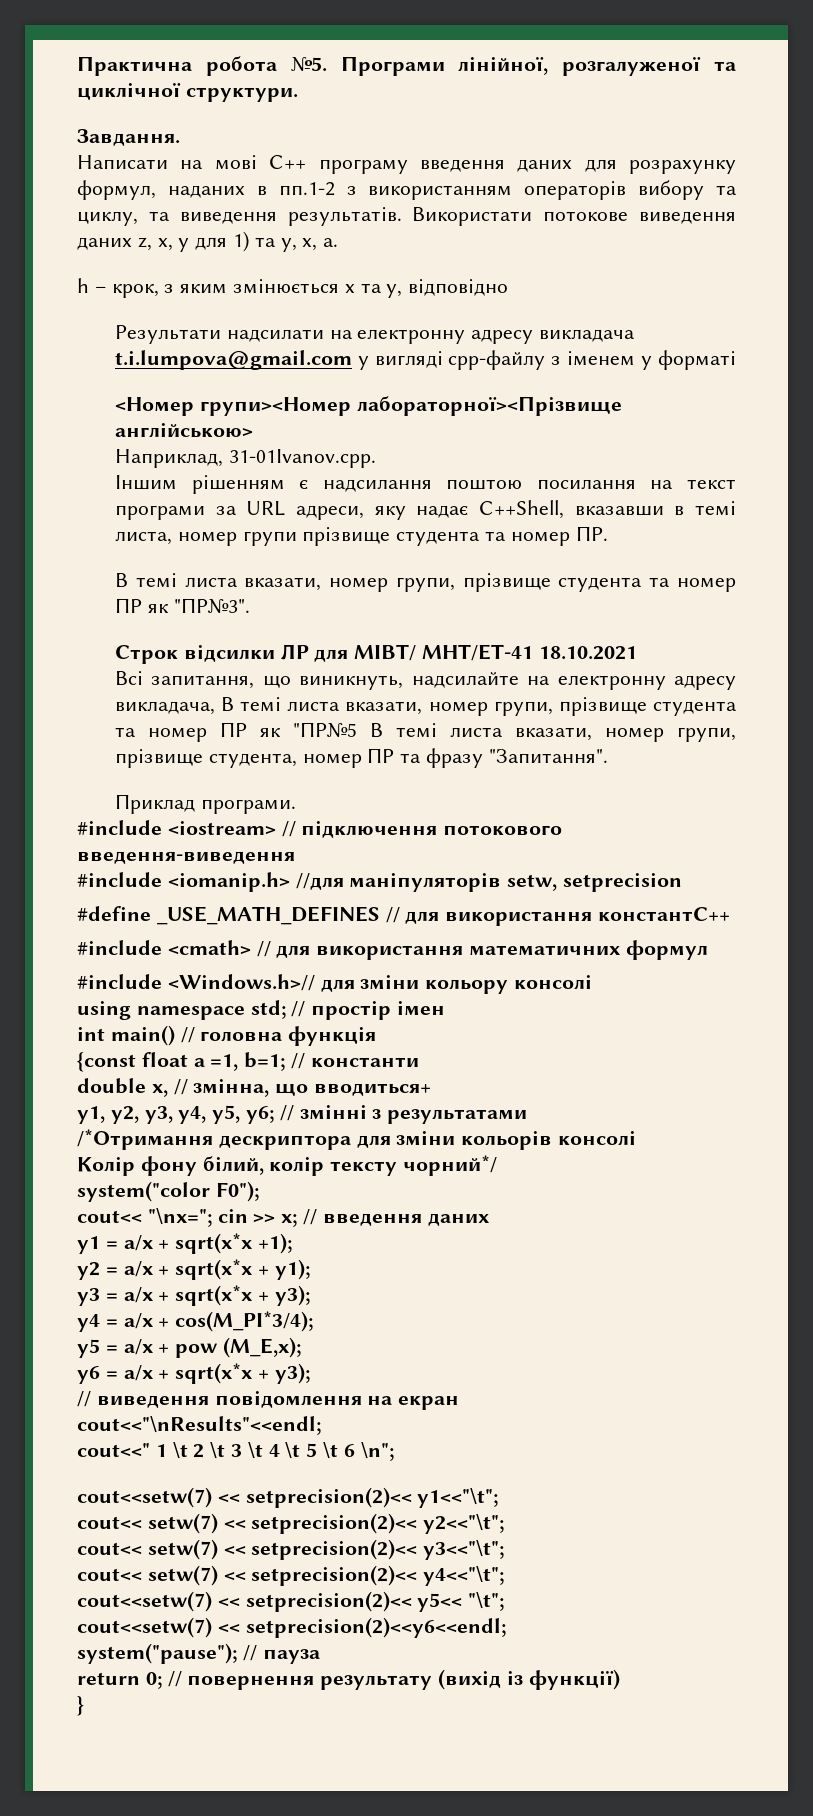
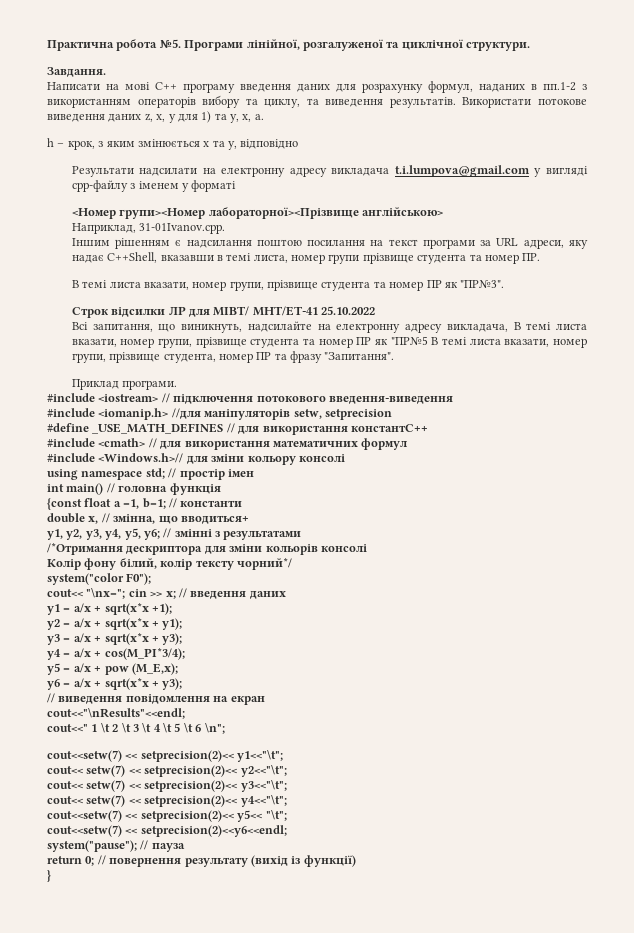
[538,646,637,660] 18.10.2021 -> [321,306,376,315] 25.10.2022

